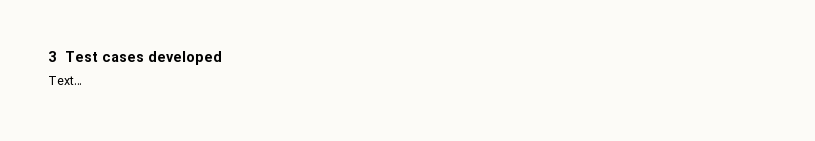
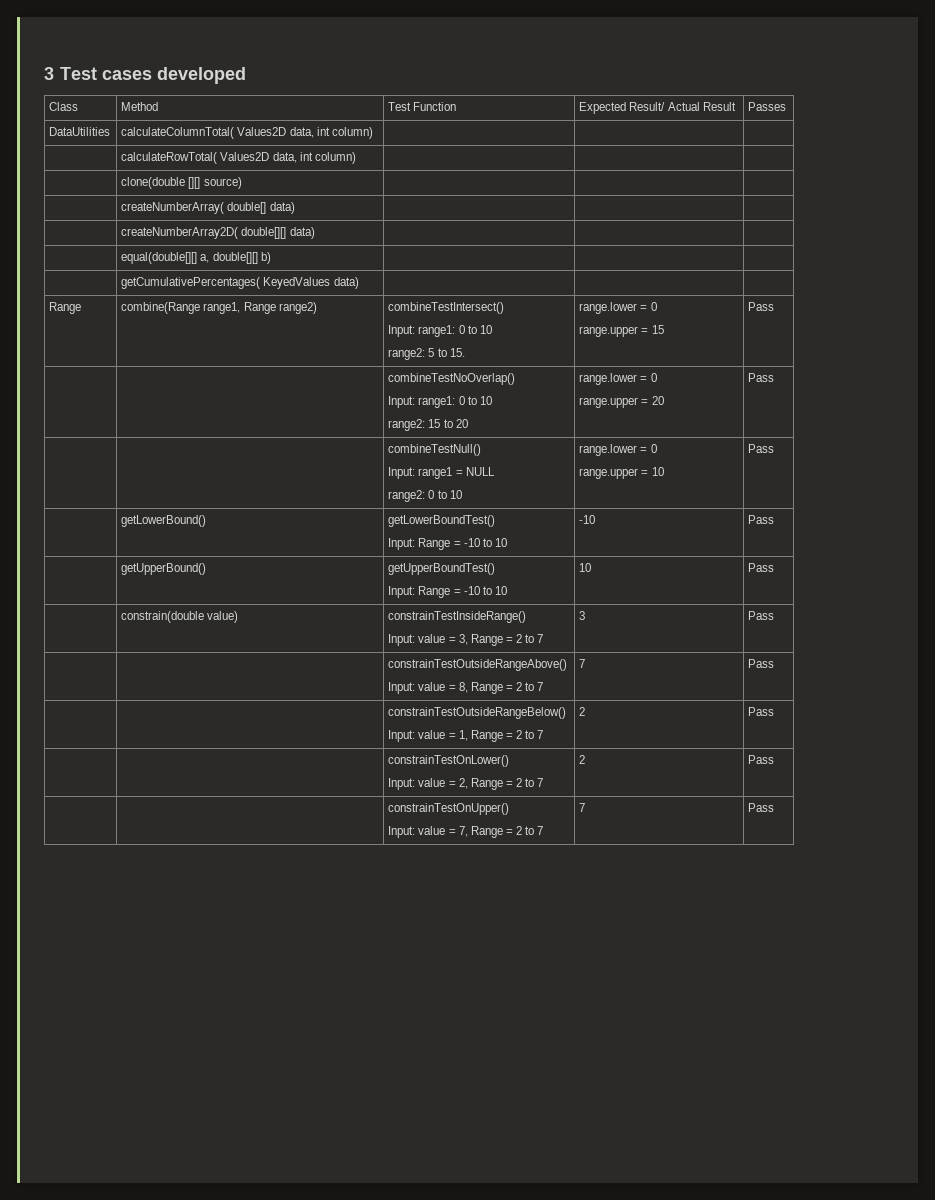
[48,76,82,85] // Text… -> [49,102,79,111] [121,102,159,111] [388,102,457,111] [579,102,736,114] [748,102,787,111] [49,127,111,136] [121,127,373,139] [121,152,356,164] [121,177,242,189] [121,202,295,214] [121,227,315,239] [121,252,271,264] [121,277,359,289] [49,302,82,314] [121,302,317,314] [388,302,505,314] [388,325,492,337] [388,348,465,360] [579,302,657,314] [579,325,664,337] [748,302,775,311] [388,373,516,385] [388,396,492,408] [388,419,468,431] [579,373,657,385] [579,396,664,408] [748,373,775,382] [388,444,482,456] [388,467,495,479] [388,490,462,502] [579,444,657,456] [579,467,664,479] [748,444,775,453] [121,515,207,527] [388,515,496,527] [388,538,507,550] [579,515,596,524] [748,515,775,524] [121,563,207,575] [388,563,496,575] [388,586,507,598] [579,563,592,572] [748,563,775,572] [121,611,239,623] [388,611,527,623] [388,634,544,646] [579,611,586,620] [748,611,775,620] [388,659,568,671] [388,682,544,694] [579,659,586,668] [748,659,775,668] [388,707,567,719] [388,730,544,742] [579,707,586,716] [748,707,775,716] [388,755,510,767] [388,778,544,790] [579,755,586,764] [748,755,775,764] [388,803,510,815] [388,826,544,838] [579,803,586,812] [748,803,775,812] // Class | Method | Test Function | Expected Result/ Actual Result | Passes // DataUtilities | calculateColumnTotal( Values2D data, int column) | | | // | calculateRowTotal( Values2D data, int column) | | | // | clone(double [][] source) | | | // | createNumberArray( double[] data) | | | // | createNumberArray2D( double[][] data) | | | // | equal(double[][] a, double[][] b) | | | // | getCumulativePercentages( KeyedValues data) | | | // Range | combine(Range range1, Range range2) | combineTestIntersect() // Input: range1: 0 to 10 // range2: 5 to 15. | range.lower = 0 // range.upper = 15 | Pass // | | combineTestNoOverlap() // Input: range1: 0 to 10 // range2: 15 to 20 | range.lower = 0 // range.upper = 20 | Pass // | | combineTestNull() // Input: range1 = NULL // range2: 0 to 10 | range.lower = 0 // range.upper = 10 | Pass // | getLowerBound() | getLowerBoundTest() // Input: Range = -10 to 10 | -10 | Pass // | getUpperBound() | getUpperBoundTest() // Input: Range = -10 to 10 | 10 | Pass // | constrain(double value) | constrainTestInsideRange() // Input: value = 3, Range = 2 to 7 | 3 | Pass // | | constrainTestOutsideRangeAbove() // Input: value = 8, Range = 2 to 7 | 7 | Pass // | | constrainTestOutsideRangeBelow() // Input: value = 1, Range = 2 to 7 | 2 | Pass // | | constrainTestOnLower() // Input: value = 2, Range = 2 to 7 | 2 | Pass // | | constrainTestOnUpper() // Input: value = 7, Range = 2 to 7 | 7 | Pass

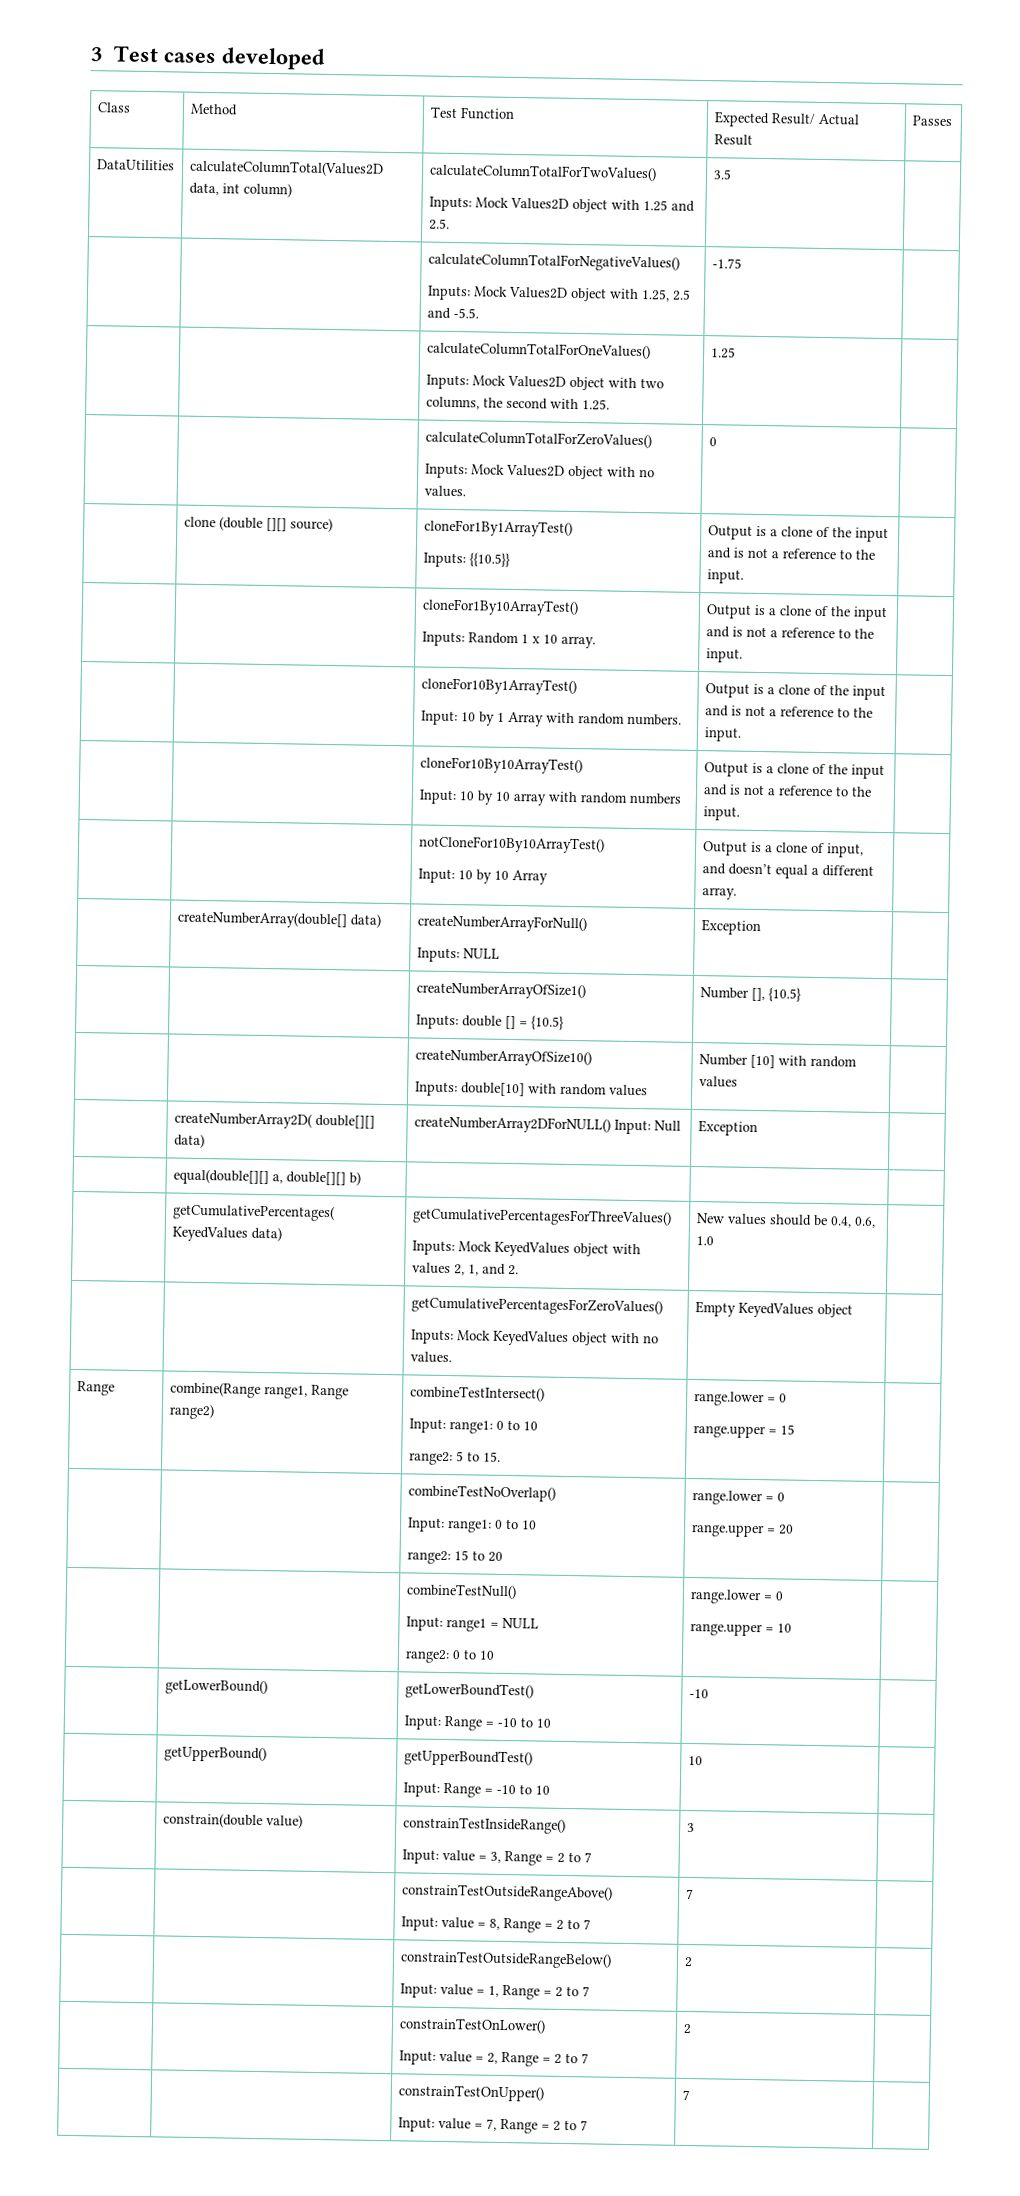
[121,127,373,139] [121,152,356,164] [121,177,242,189] [121,202,295,214] calculateColumnTotal( Values2D data, int column) | | | // | calculateRowTotal( Values2D data, int column) | | | // | clone(double [][] source) | | | // | createNumberArray( double[] data) | | -> [188,159,384,177] [188,182,292,198] [428,163,657,182] [428,196,695,213] [428,218,450,230] [712,169,732,180] [427,252,680,272] [426,285,691,302] [426,307,479,319] [711,258,742,269] [426,341,651,360] [425,374,664,391] [425,396,610,411] [710,347,736,359] [424,430,652,449] [424,463,655,480] [423,485,466,498] [708,437,717,447] [183,516,333,533] [423,519,573,537] [422,552,510,568] [707,525,889,543] [706,547,875,560] [706,569,744,584] [421,598,579,617] [421,631,596,649] [705,604,888,622] [705,626,874,639] [705,648,743,663] [420,677,577,696] [420,710,682,727] [704,683,886,701] [704,705,873,718] [703,727,742,742] [419,756,583,775] [418,789,681,806] [703,762,885,780] [702,784,872,797] [702,806,740,821] [418,835,605,854] [417,868,548,885] [701,841,864,858] [701,863,874,879] [701,887,737,900] [176,910,381,929] [416,914,587,933] [416,947,500,963] [700,919,761,936] [415,981,586,1000] [415,1014,564,1030] [699,987,801,1002] [414,1048,592,1067] [414,1081,648,1097] [698,1054,857,1069] [698,1076,738,1088] calculateColumnTotal(Values2D data, int column) | calculateColumnTotalForTwoValues() // Inputs: Mock Values2D object with 1.25 and 2.5. | 3.5 | // | | calculateColumnTotalForNegativeValues() // Inputs: Mock Values2D object with 1.25, 2.5 and -5.5. | -1.75 | // | | calculateColumnTotalForOneValues() // Inputs: Mock Values2D object with two columns, the second with 1.25. | 1.25 | // | | calculateColumnTotalForZeroValues() // Inputs: Mock Values2D object with no values. | 0 | // | clone (double [][] source) | cloneFor1By1ArrayTest() // Inputs: {{10.5}} | Output is a clone of the input and is not a reference to the input. | // | | cloneFor1By10ArrayTest() // Inputs: Random 1 x 10 array. | Output is a clone of the input and is not a reference to the input. | // | | cloneFor10By1ArrayTest() // Input: 10 by 1 Array with random numbers. | Output is a clone of the input and is not a reference to the input. | // | | cloneFor10By10ArrayTest() // Input: 10 by 10 array with random numbers | Output is a clone of the input and is not a reference to the input. | // | | notCloneFor10By10ArrayTest() // Input: 10 by 10 Array | Output is a clone of input, and doesn’t equal a different array. | // | createNumberArray(double[] data) | createNumberArrayForNull() // Inputs: NULL | Exception | // | | createNumberArrayOfSize1() // Inputs: double [] = {10.5} | Number [], {10.5} | // | | createNumberArrayOfSize10() // Inputs: double[10] with random values | Number [10] with random values
(315, 233) | -> [413,1115,681,1135] [697,1120,758,1137] createNumberArray2DForNULL() Input: Null | Exception
(359, 283) | -> [411,1207,672,1227] [411,1240,641,1257] [411,1262,519,1276] [695,1213,876,1228] [695,1236,714,1246] [410,1296,663,1316] [410,1329,659,1346] [409,1351,452,1364] [694,1301,853,1318] getCumulativePercentagesForThreeValues() // Inputs: Mock KeyedValues object with values 2, 1, and 2. | New values should be 0.4, 0.6, 1.0 | // | | getCumulativePercentagesForZeroValues() // Inputs: Mock KeyedValues object with no values. | Empty KeyedValues object
[748,302,775,311] Pass -> (795, 1429) none
[748,373,775,382] Pass -> (794, 1529) none
[748,444,775,453] Pass -> (792, 1628) none
[748,515,775,524] Pass -> (709, 1693) none
[748,563,775,572] Pass -> (703, 1760) none
[748,611,775,620] Pass -> (695, 1827) none
[748,659,775,668] Pass -> (694, 1894) none
[748,707,775,716] Pass -> (693, 1962) none
[748,755,775,764] Pass -> (691, 2029) none
[748,803,775,812] Pass -> (690, 2095) none

